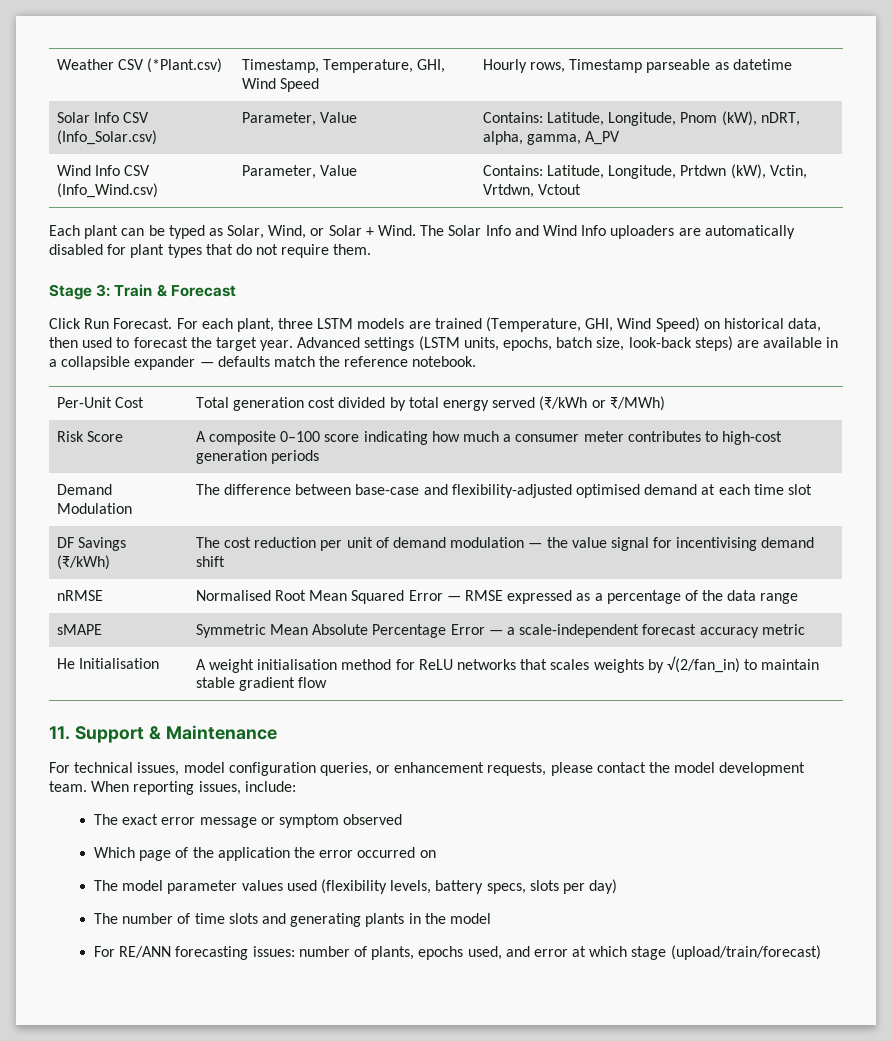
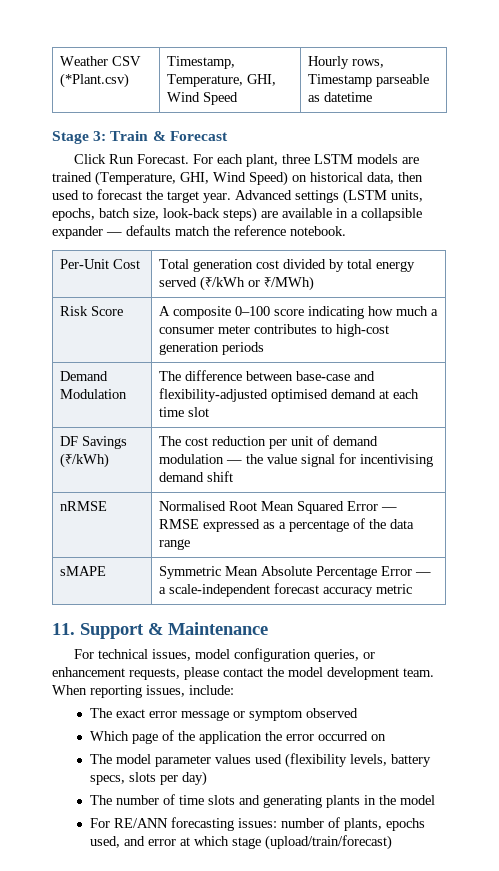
[56,112,150,123] [56,130,157,145] [241,112,358,126] [482,111,800,126] [482,131,621,145] [56,165,151,176] [56,183,158,198] [241,165,358,179] [482,164,807,179] [482,184,582,198] [49,225,795,239] [49,244,372,258] // Solar Info CSV (Info_Solar.csv) | Parameter, Value | Contains: Latitude, Longitude, Pnom (kW), nDRT, alpha, gamma, A_PV // Wind Info CSV (Info_Wind.csv) | Parameter, Value | Contains: Latitude, Longitude, Prtdwn (kW), Vctin, Vrtdwn, Vctout // Each plant can be typed as Solar, Wind, or Solar + Wind. The Solar Info and Wind Info uploaders are automatically disabled for plant types that do not require them. -> (372, 97) none
[56,658,160,669] [195,656,820,673] [195,677,328,691] // He Initialisation | A weight initialisation method for ReLU networks that scales weights by √(2/fan_in) to maintain stable gradient flow -> (412, 589) none

